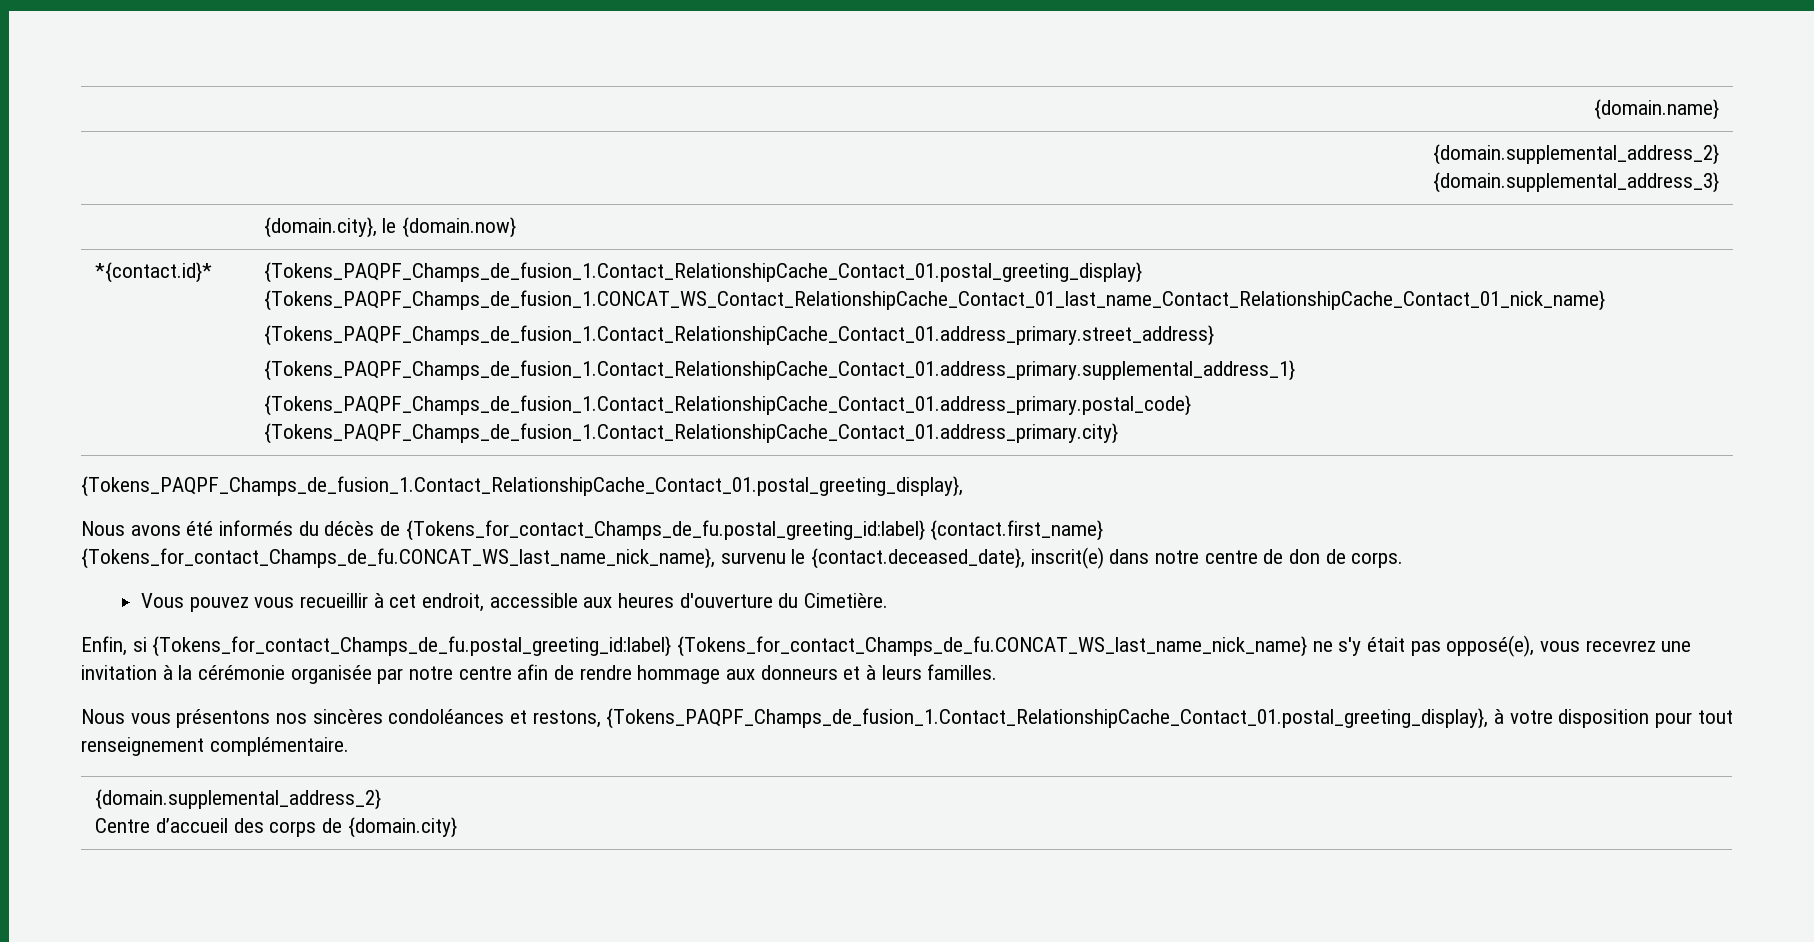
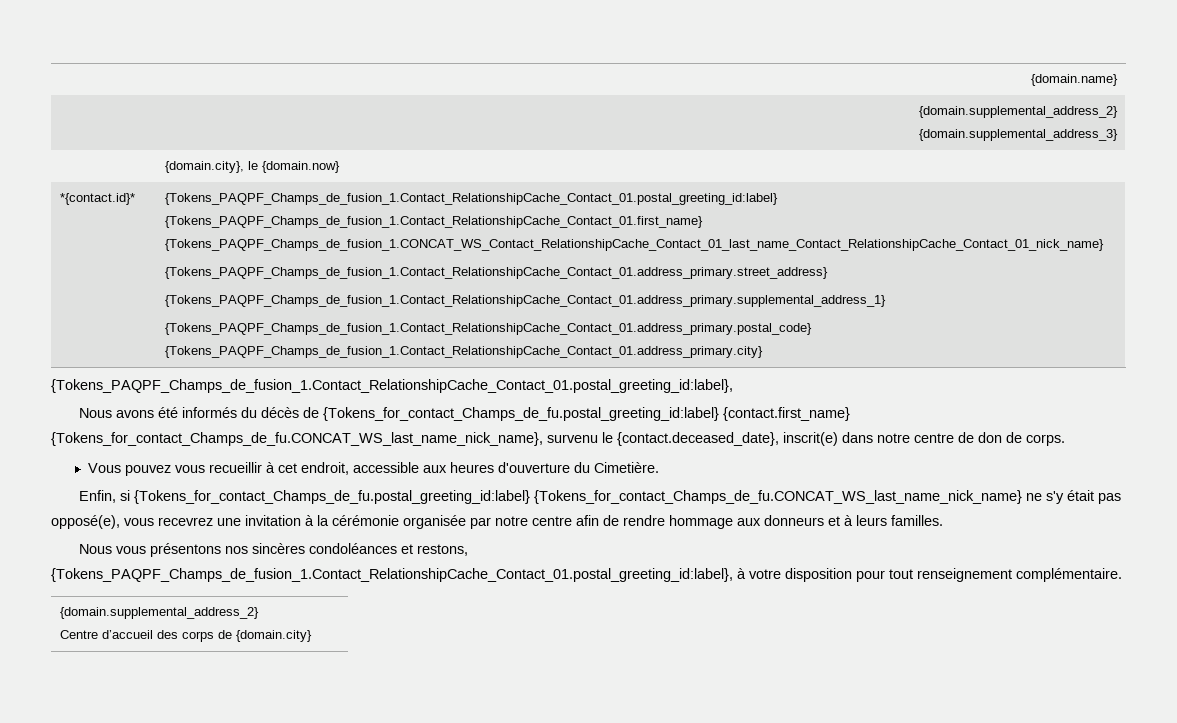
[263,262,1142,283] {Tokens_PAQPF_Champs_de_fusion_1.Contact_RelationshipCache_Contact_01.postal_greeting_display} -> [165,193,779,205] [165,216,704,228] {Tokens_PAQPF_Champs_de_fusion_1.Contact_RelationshipCache_Contact_01.postal_greeting_id:label} {Tokens_PAQPF_Champs_de_fusion_1.Contact_RelationshipCache_Contact_01.first_name}
[81,476,963,497] {Tokens_PAQPF_Champs_de_fusion_1.Contact_RelationshipCache_Contact_01.postal_greeting_display}, -> [51,379,733,393] {Tokens_PAQPF_Champs_de_fusion_1.Contact_RelationshipCache_Contact_01.postal_greeting_id:label},
[606,708,1489,729] {Tokens_PAQPF_Champs_de_fusion_1.Contact_RelationshipCache_Contact_01.postal_greeting_display}, -> [51,568,733,582] {Tokens_PAQPF_Champs_de_fusion_1.Contact_RelationshipCache_Contact_01.postal_greeting_id:label},

